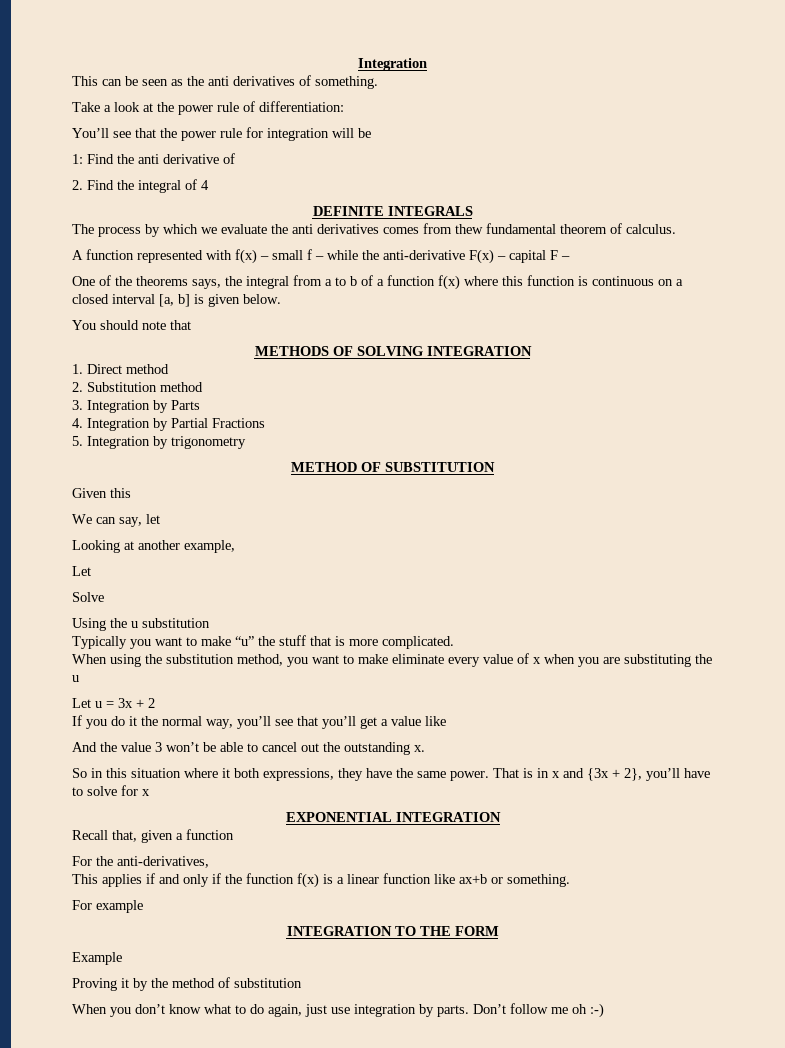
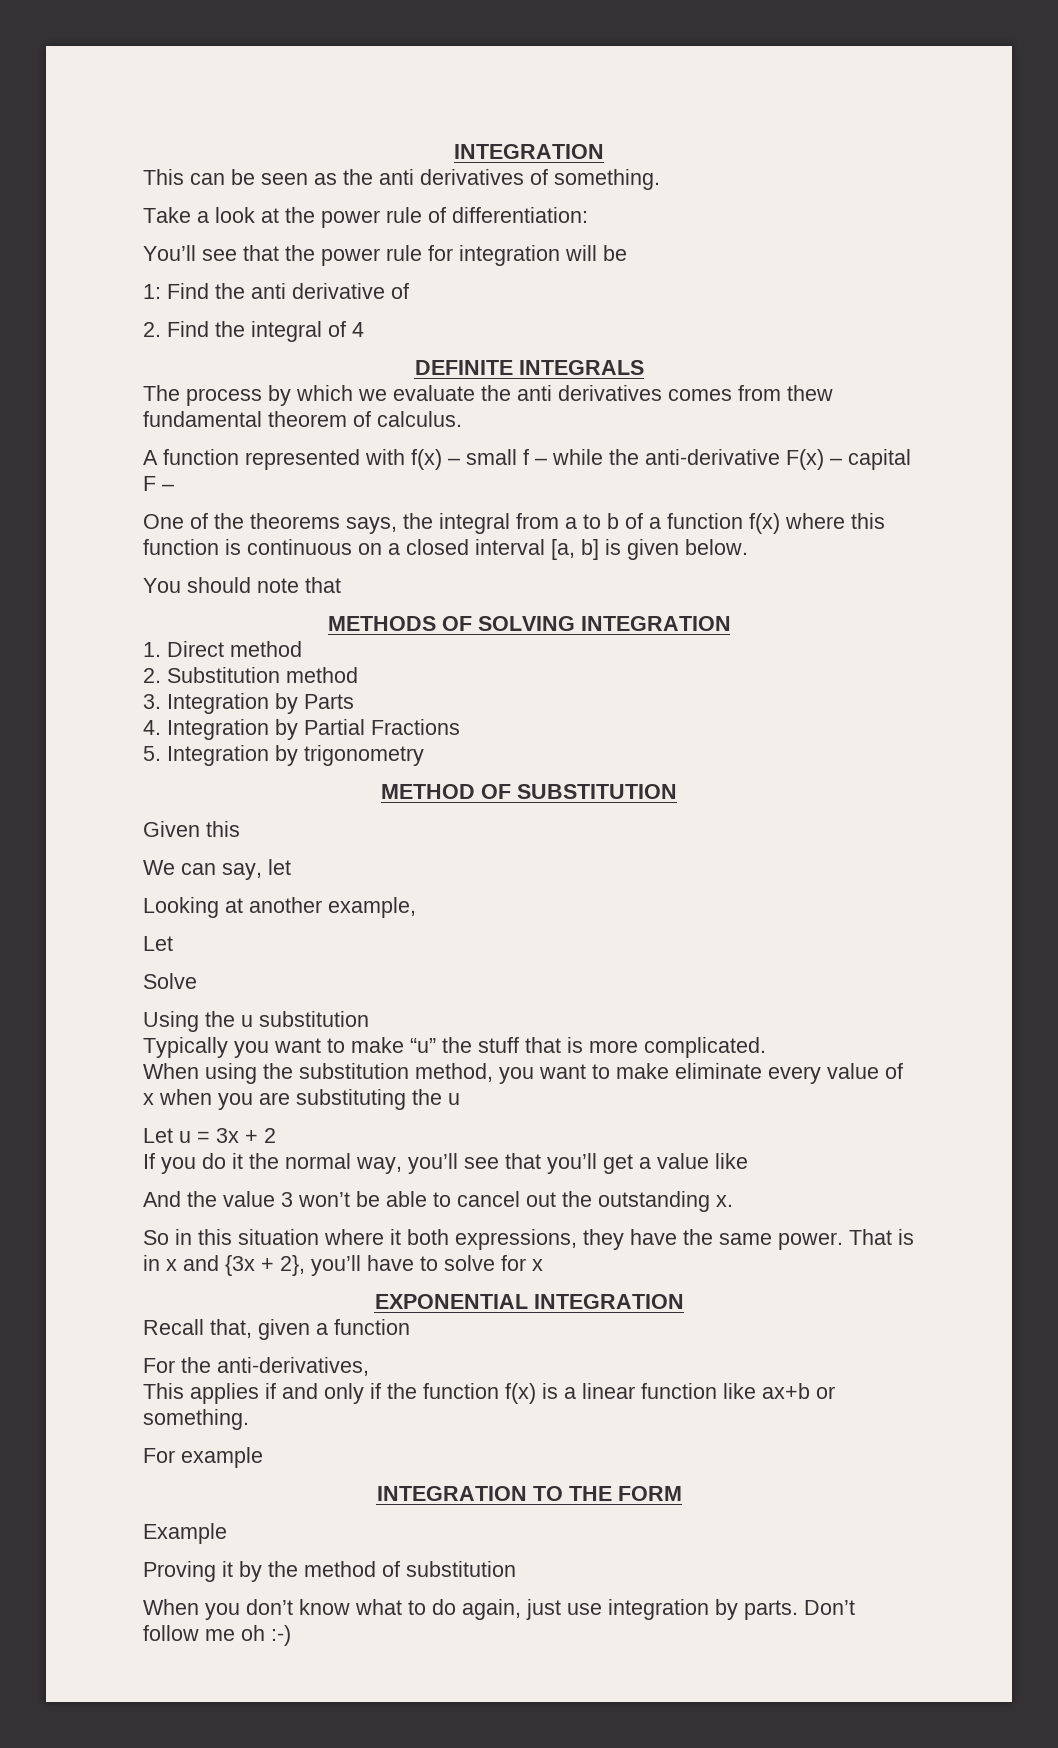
[358,58,427,71] Integration -> [454,144,604,159] INTEGRATION

